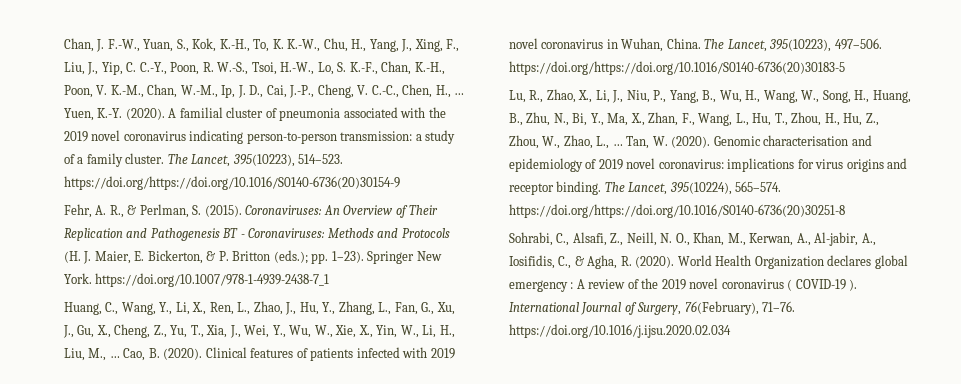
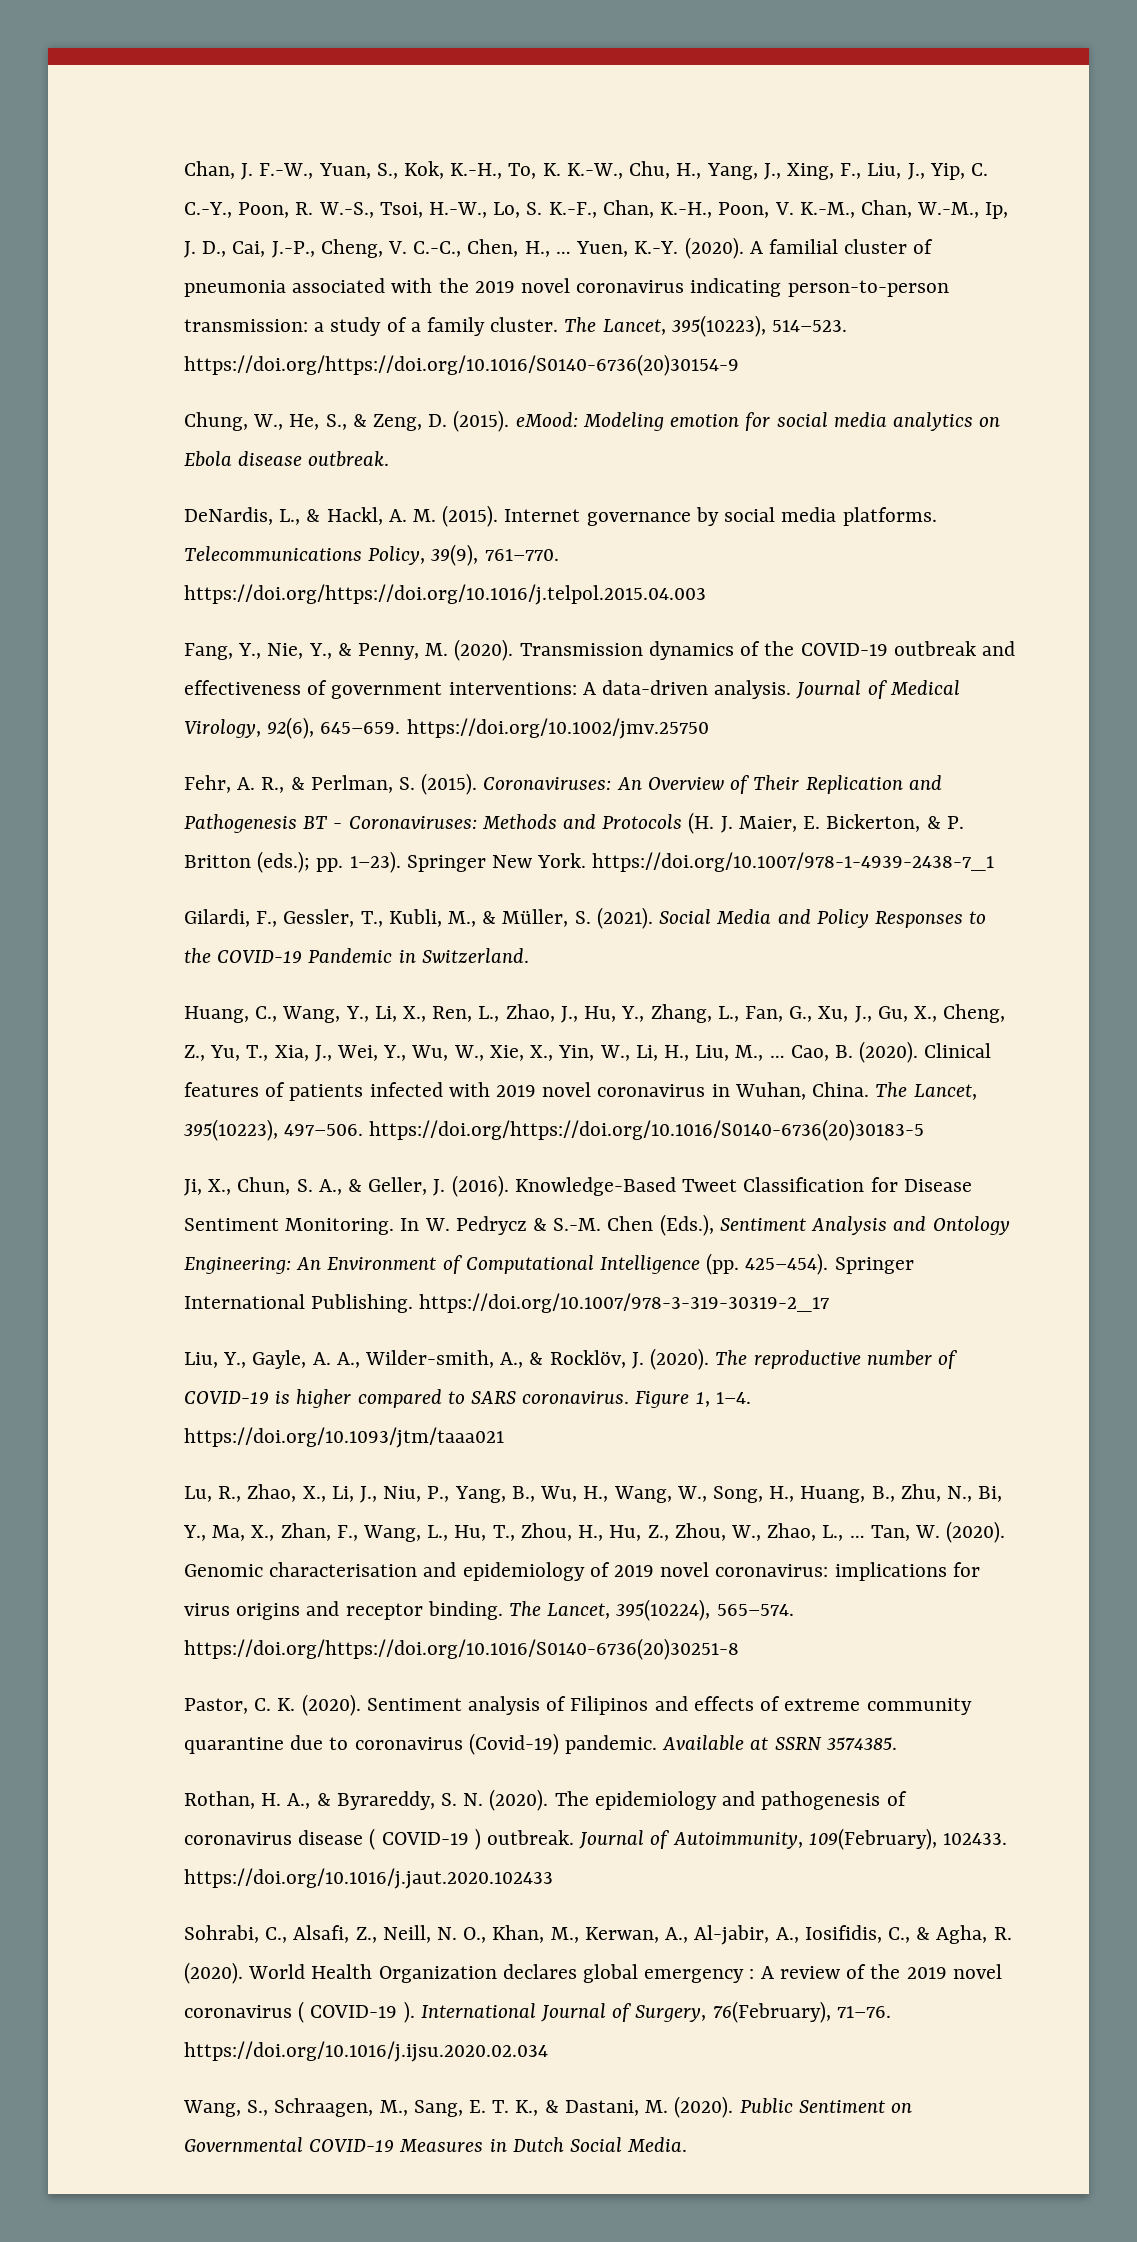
(400, 183) none -> [184,410,1001,432] [184,451,390,467] [184,505,937,527] [184,544,559,566] [184,584,707,605] [184,639,1015,661] [184,680,960,699] [184,717,709,739] // Chung, W., He, S., & Zeng, D. (2015). eMood: Modeling emotion for social media analytics on Ebola disease outbreak. // DeNardis, L., & Hackl, A. M. (2015). Internet governance by social media platforms. Telecommunications Policy, 39(9), 761–770. https://doi.org/https://doi.org/10.1016/j.telpol.2015.04.003 // Fang, Y., Nie, Y., & Penny, M. (2020). Transmission dynamics of the COVID-19 outbreak and effectiveness of government interventions: A data-driven analysis. Journal of Medical Virology, 92(6), 645–659. https://doi.org/10.1002/jmv.25750
(330, 280) none -> [184,907,987,929] [184,948,529,963] // Gilardi, F., Gessler, T., Kubli, M., & Müller, S. (2021). Social Media and Policy Responses to the COVID-19 Pandemic in Switzerland.
(845, 68) none -> [184,1175,972,1197] [184,1214,1010,1236] [184,1253,914,1275] [184,1293,830,1313] [184,1348,957,1370] [184,1389,751,1408] [184,1427,505,1448] // Ji, X., Chun, S. A., & Geller, J. (2016). Knowledge-Based Tweet Classification for Disease Sentiment Monitoring. In W. Pedrycz & S.-M. Chen (Eds.), Sentiment Analysis and Ontology Engineering: An Environment of Computational Intelligence (pp. 425–454). Springer International Publishing. https://doi.org/10.1007/978-3-319-30319-2_17 // Liu, Y., Gayle, A. A., Wilder-smith, A., & Rocklöv, J. (2020). The reproductive number of COVID-19 is higher compared to SARS coronavirus. Figure 1, 1–4. https://doi.org/10.1093/jtm/taaa021
(845, 211) none -> [184,1694,972,1716] [184,1733,897,1755] [184,1789,907,1811] [184,1828,1008,1850] [184,1868,554,1889] // Pastor, C. K. (2020). Sentiment analysis of Filipinos and effects of extreme community quarantine due to coronavirus (Covid-19) pandemic. Available at SSRN 3574385. // Rothan, H. A., & Byrareddy, S. N. (2020). The epidemiology and pathogenesis of coronavirus disease ( COVID-19 ) outbreak. Journal of Autoimmunity, 109(February), 102433. https://doi.org/10.1016/j.jaut.2020.102433
(731, 331) none -> [183,2096,912,2118] [184,2137,688,2152] // Wang, S., Schraagen, M., Sang, E. T. K., & Dastani, M. (2020). Public Sentiment on Governmental COVID-19 Measures in Dutch Social Media.

